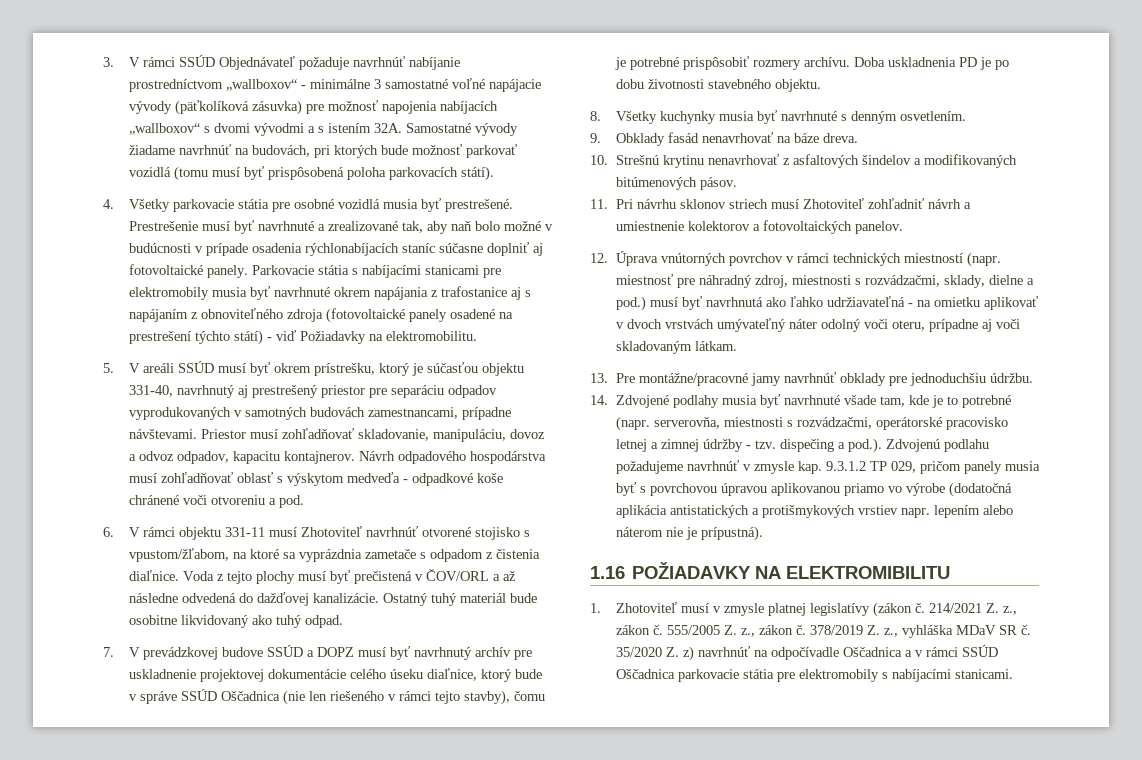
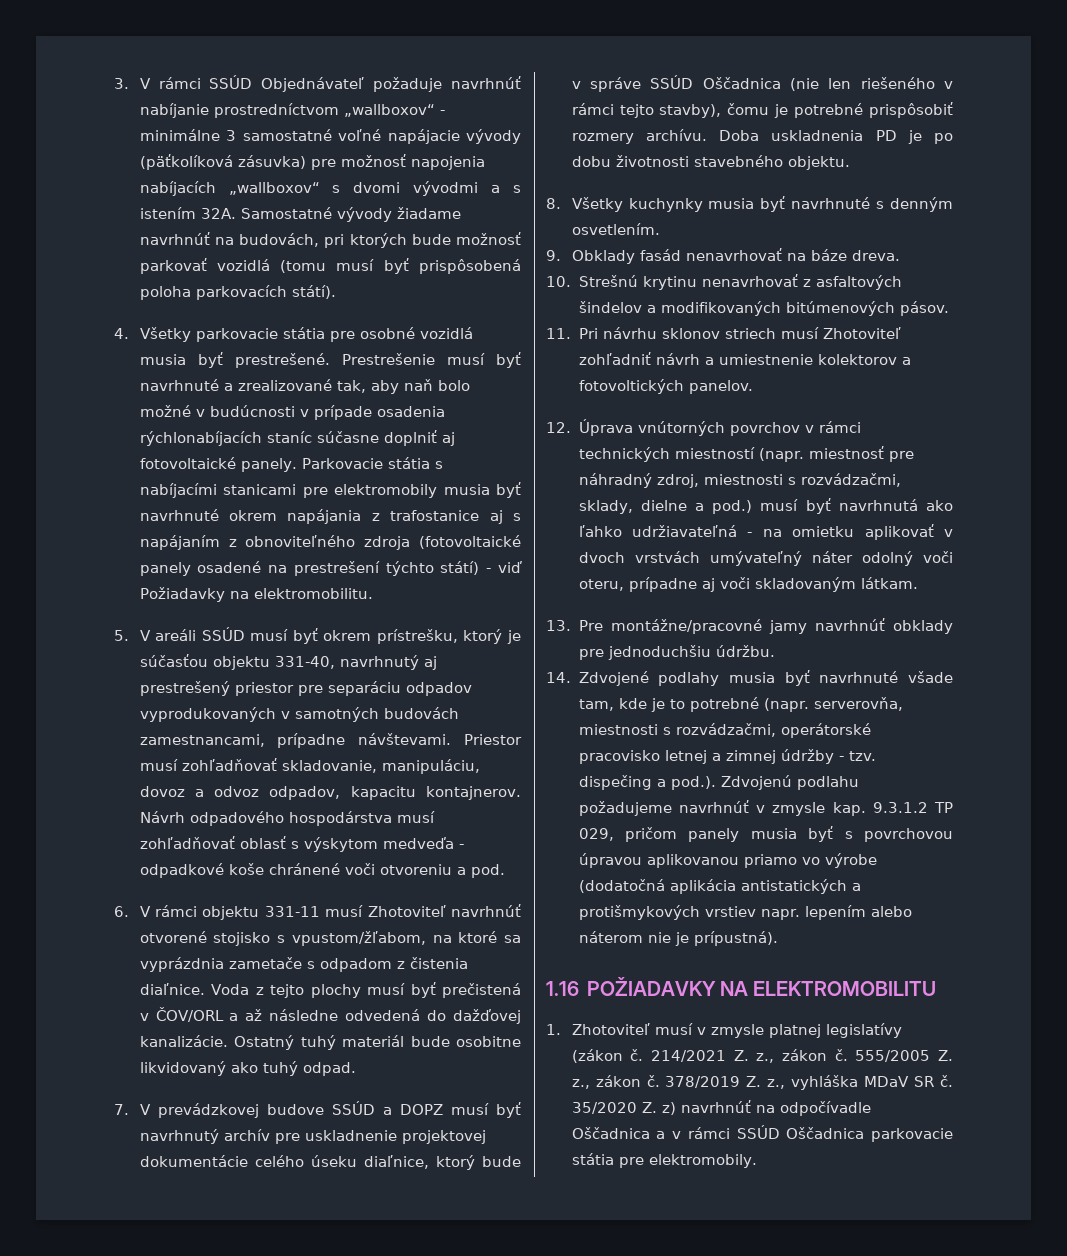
[762,220,852,234] fotovoltaických -> [578,379,684,394] fotovoltických
[786,566,951,579] ELEKTROMIBILITU -> [753,981,937,996] ELEKTROMOBILITU
[798,669,1013,682] elektromobily s nabíjacími stanicami. -> [648,1154,757,1168] elektromobily.

